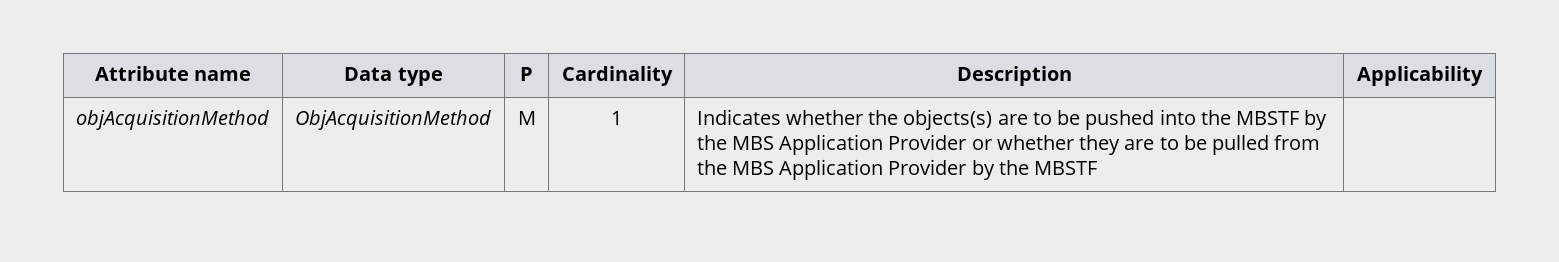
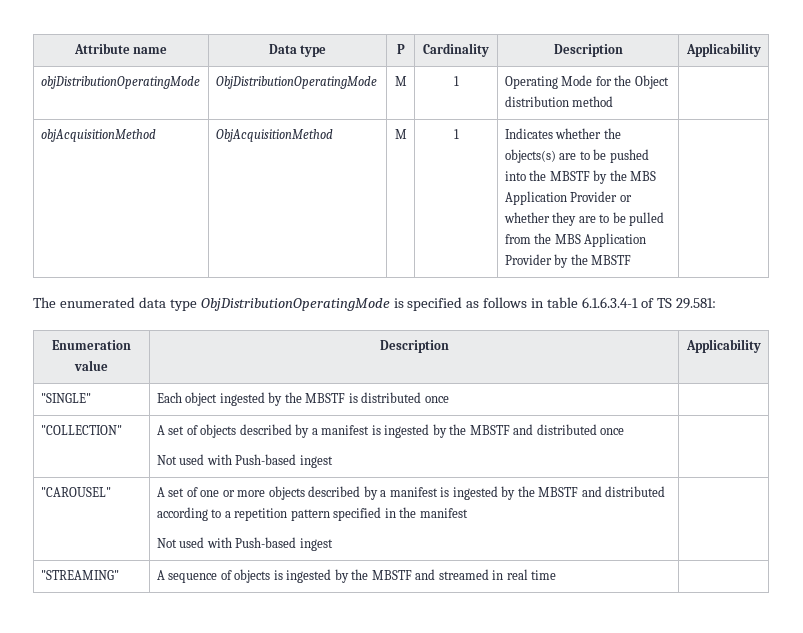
(1483, 76) none -> [40,76,200,89] [215,76,377,89] [394,76,407,86] [453,76,459,86] [504,75,669,89] [504,96,614,107] // objDistributionOperatingMode | ObjDistributionOperatingMode | M | 1 | Operating Mode for the Object distribution method |
(1098, 168) none -> [33,297,716,311] [52,340,131,350] [74,360,108,371] [379,340,449,353] [685,339,761,353] [40,393,91,403] [156,392,449,406] [40,425,122,435] [156,424,625,438] [156,454,333,468] [40,487,111,497] [156,486,666,500] [156,507,468,521] [156,537,333,551] [40,570,119,580] [156,569,557,583] // The enumerated data type ObjDistributionOperatingMode is specified as follows in table 6.1.6.3.4-1 of TS 29.581: // Enumeration value | Description | Applicability // "SINGLE" | Each object ingested by the MBSTF is distributed once | // "COLLECTION" | A set of objects described by a manifest is ingested by the MBSTF and distributed once // Not used with Push-based ingest | // "CAROUSEL" | A set of one or more objects described by a manifest is ingested by the MBSTF and distributed according to a repetition pattern specified in the manifest // Not used with Push-based ingest | // "STREAMING" | A sequence of objects is ingested by the MBSTF and streamed in real time |

